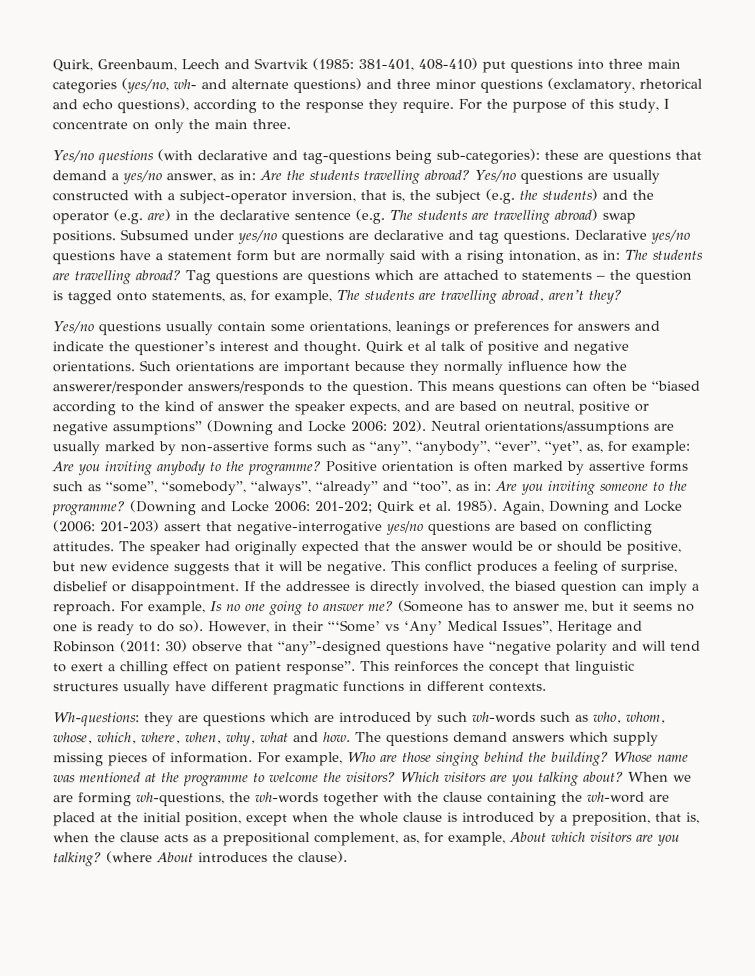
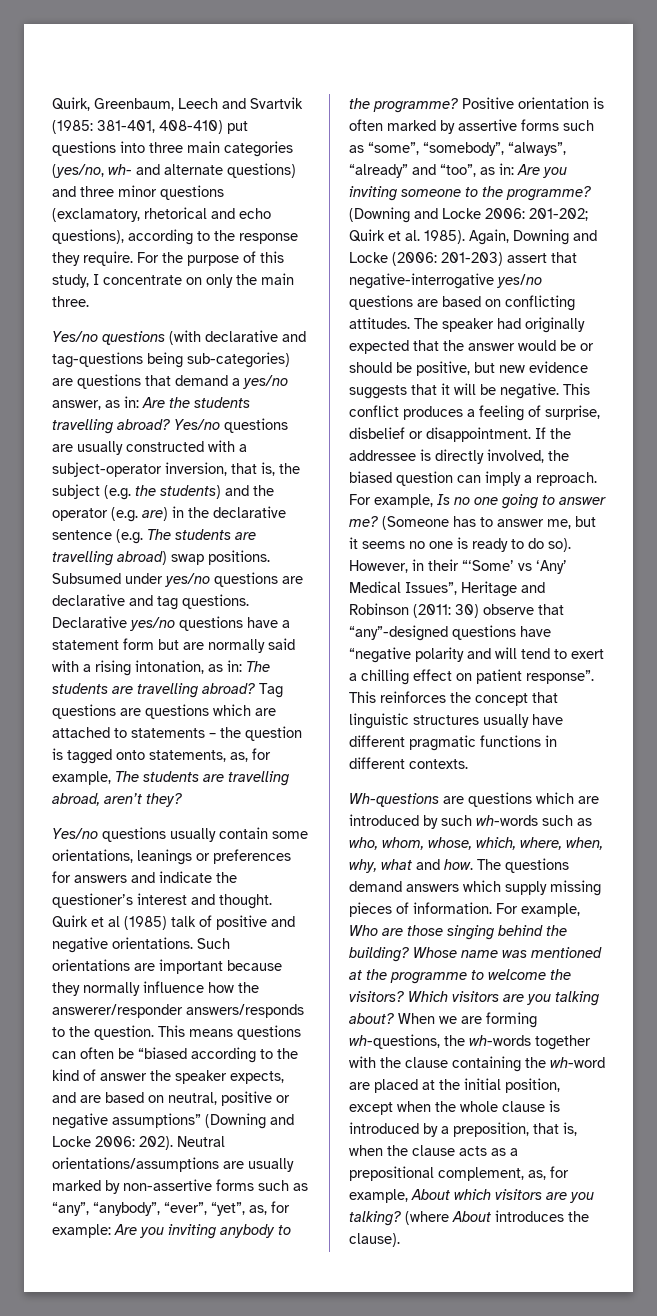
[435,148,579,164] sub-categories): these -> [187,352,290,368] sub-categories)
(436, 345) none -> [124,916,167,930] (1985)
[53,712,174,727] Wh-questions: they -> [349,793,439,807] Wh-questions

